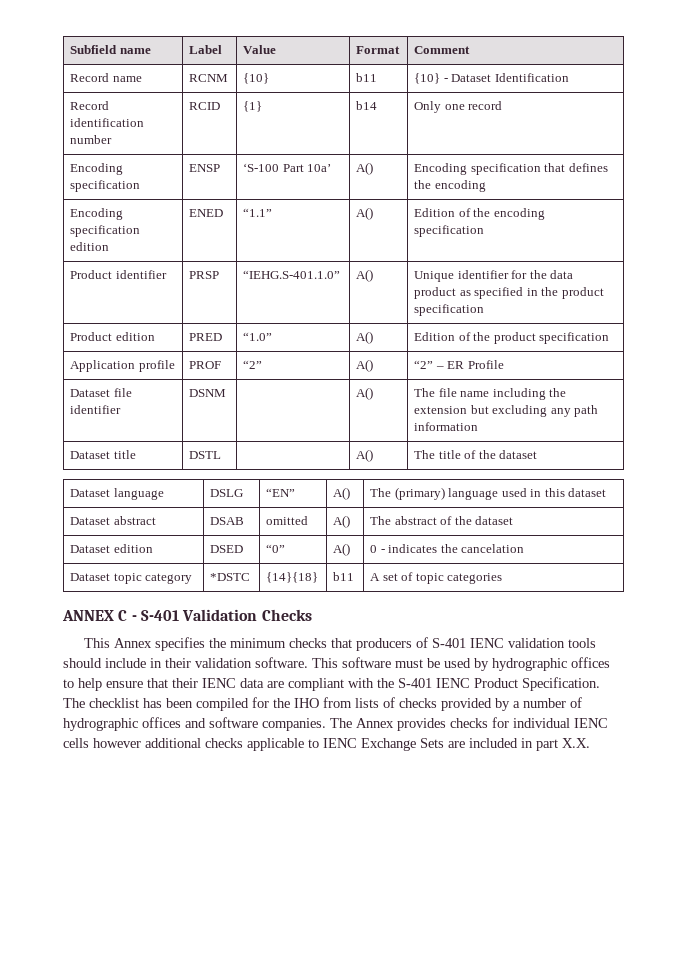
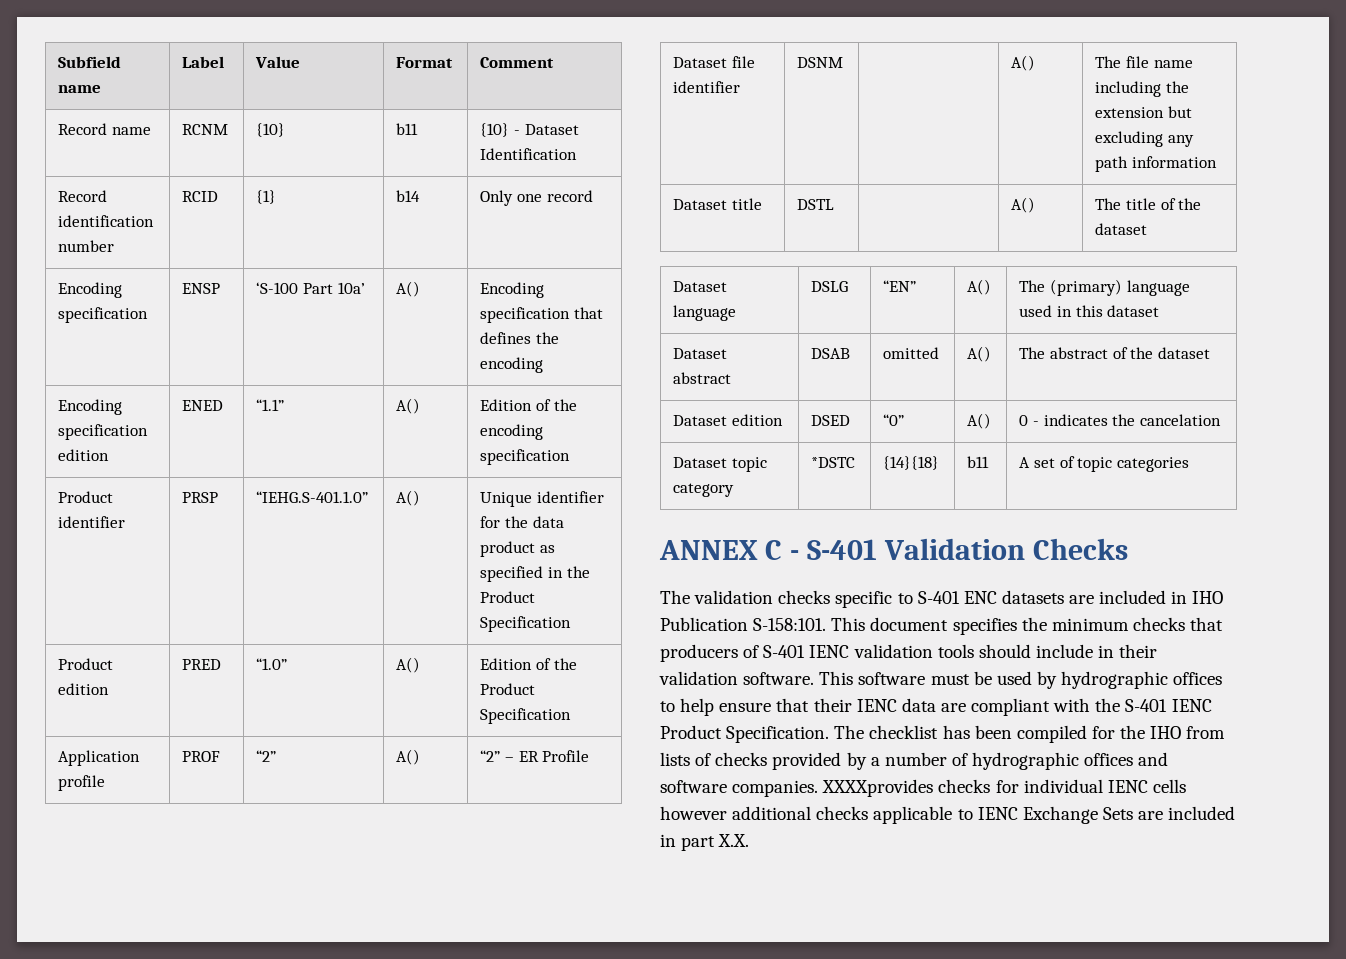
[561,287,604,299] [414,304,485,316] product specification -> [480,591,536,603] [480,616,572,632] Product Specification
[493,332,610,344] product specification -> [480,683,536,695] [480,708,572,724] Product Specification
[84,638,153,648] This Annex -> [660,590,1224,608] [660,617,949,631] The validation checks specific to S-401 ENC datasets are included in IHO Publication S-158:101. This document
[330,718,446,731] The Annex provides -> [822,779,934,797] XXXXprovides

